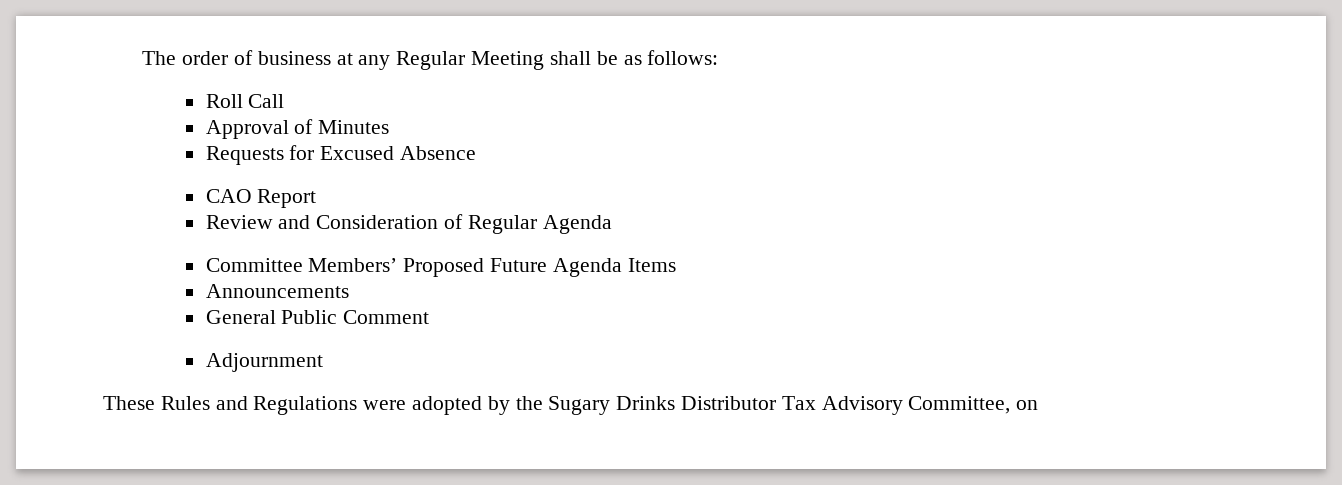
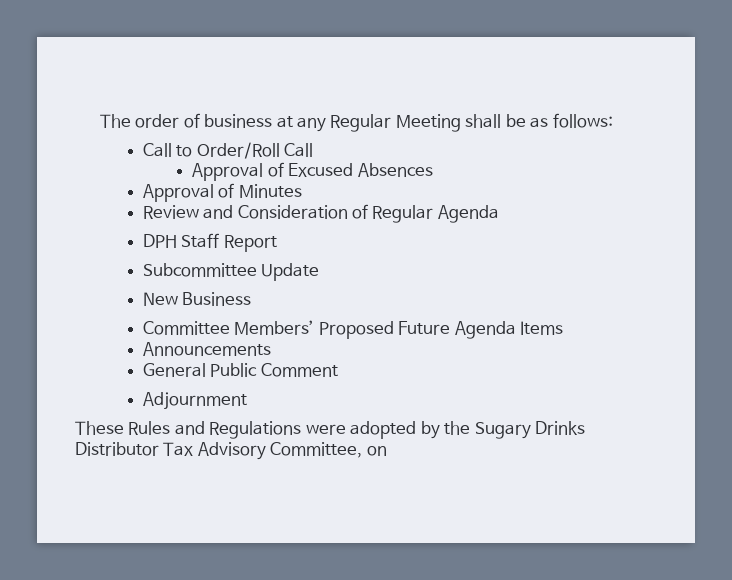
[205,94,285,108] [205,119,390,139] [205,145,476,165] [205,189,317,208] Roll Call // Approval of Minutes // Requests for Excused Absence // CAO Report -> [142,142,314,159] [192,162,433,181] [142,183,302,202] Call to Order/Roll Call // Approval of Excused Absences // Approval of Minutes
(612, 224) none -> [142,233,277,252] [142,263,320,281] [142,292,252,306] // DPH Staff Report // Subcommittee Update // New Business

